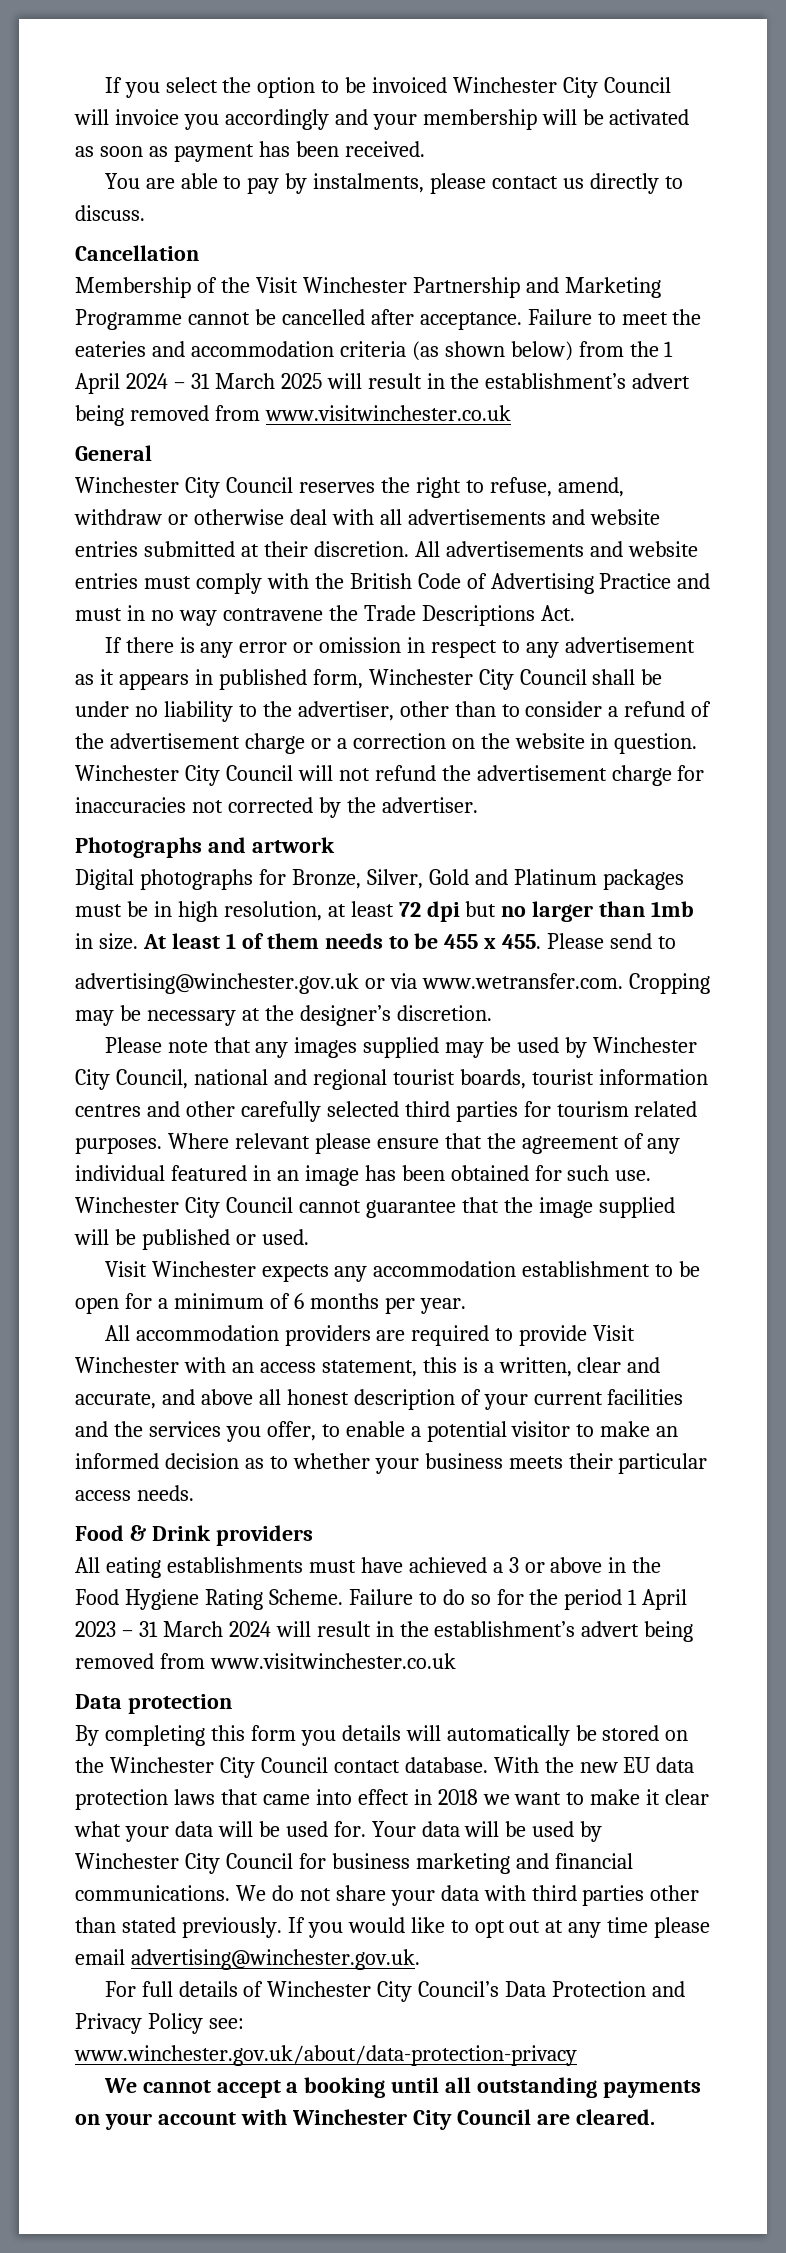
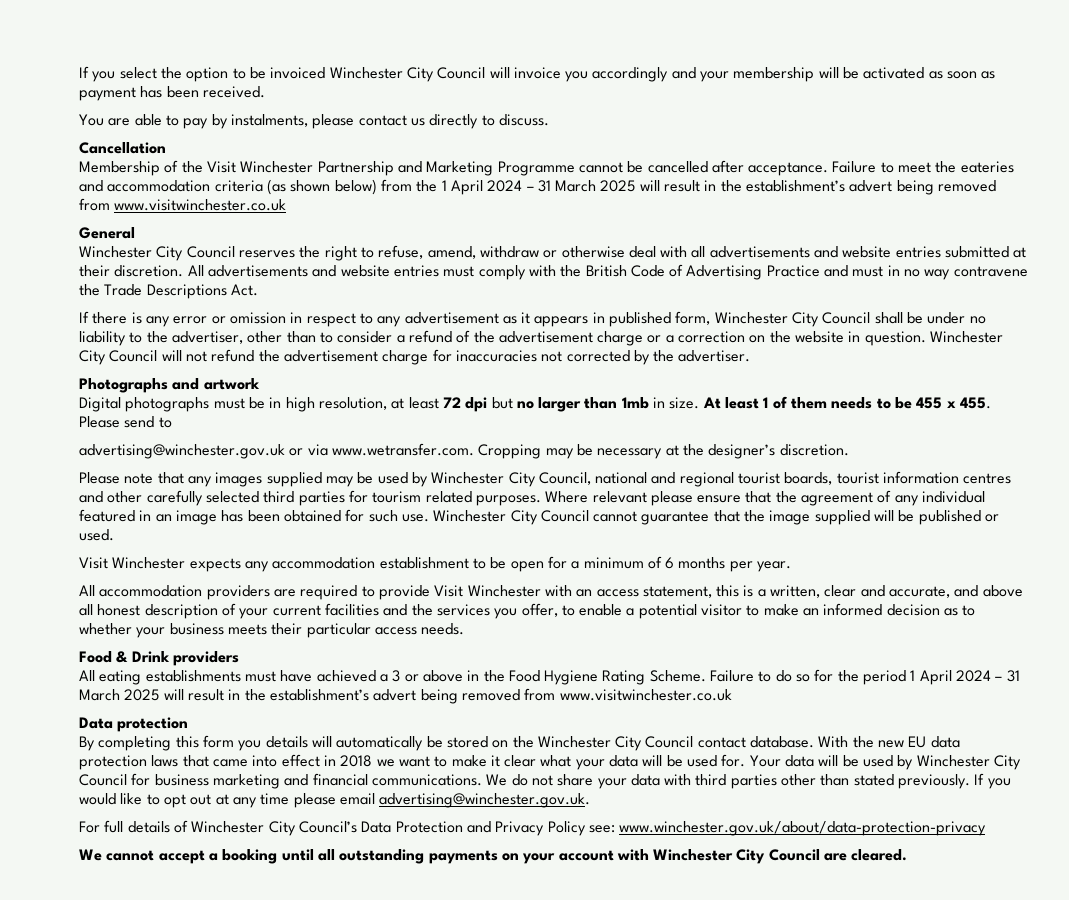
[258,869,684,890] for Bronze, Silver, Gold and Platinum packages -> (210, 404) none
[75,1621,271,1637] 2023 – 31 March 2024 -> [956,670,1020,682] [79,689,160,701] 2024 – 31 March 2025

